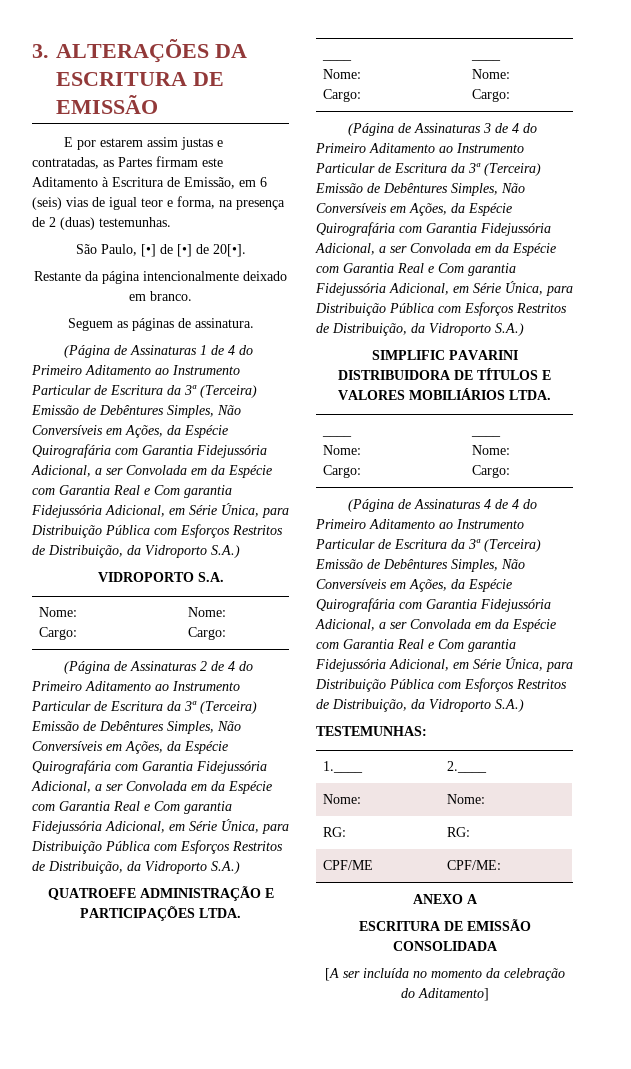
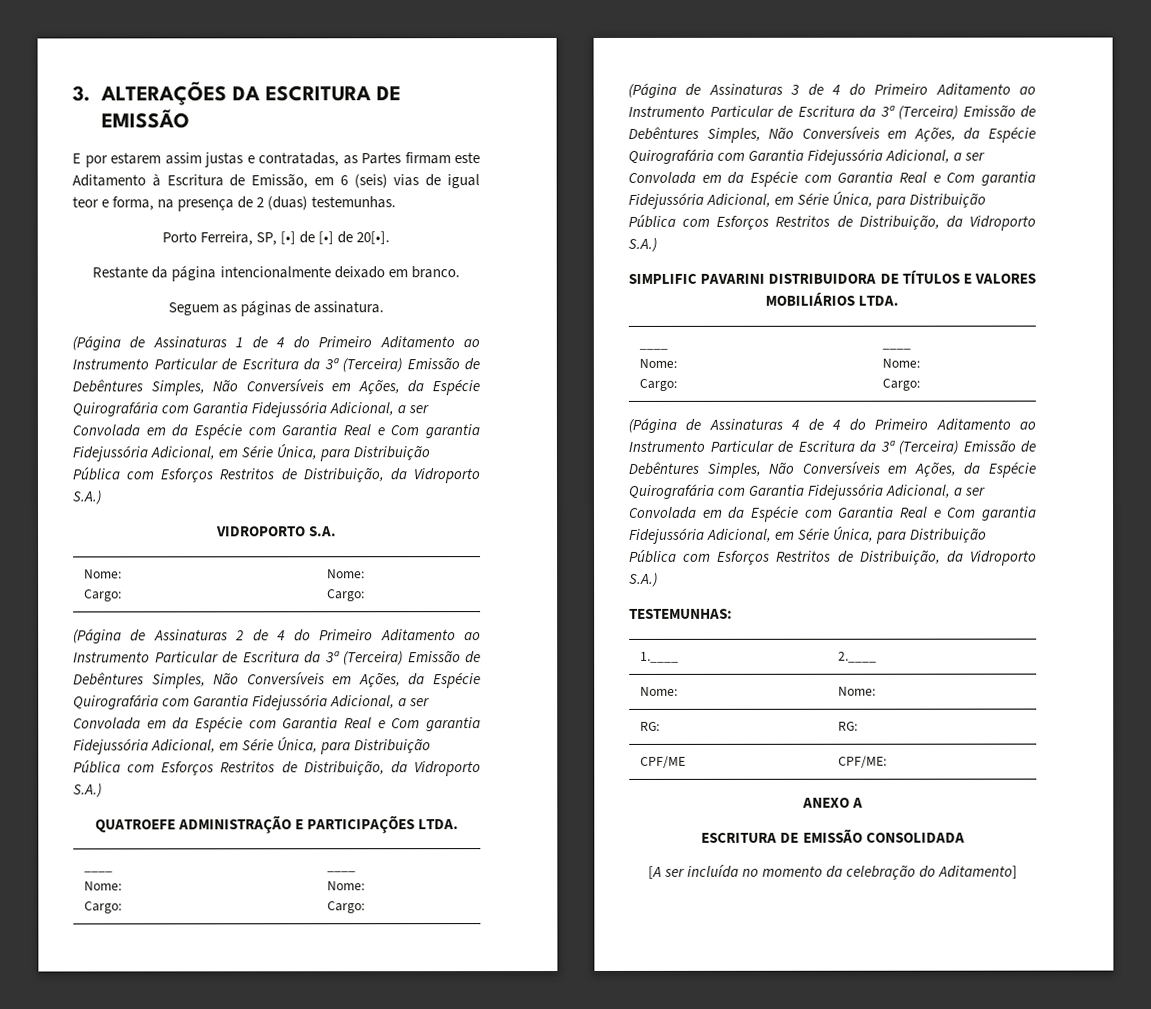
[75,244,137,256] São Paulo, -> [161,231,277,246] Porto Ferreira, SP,

